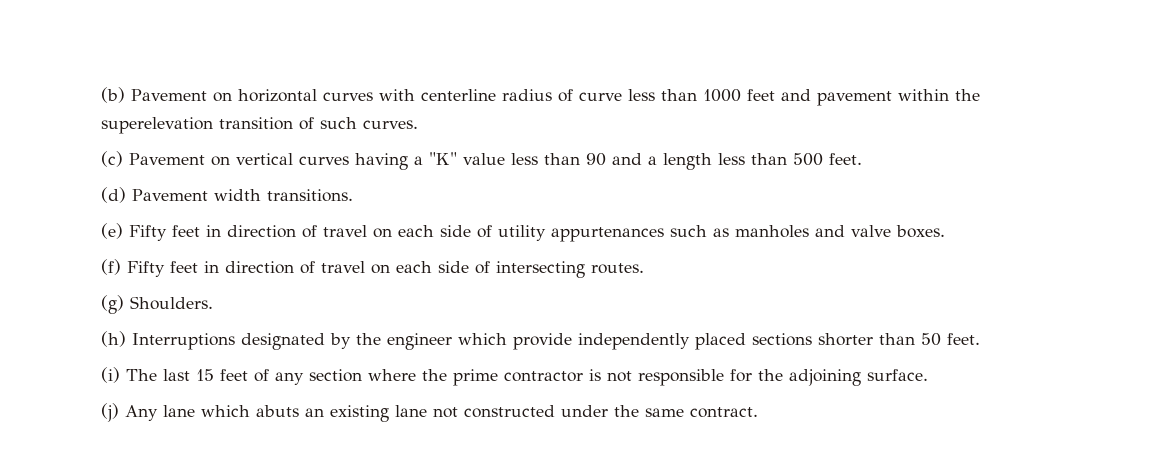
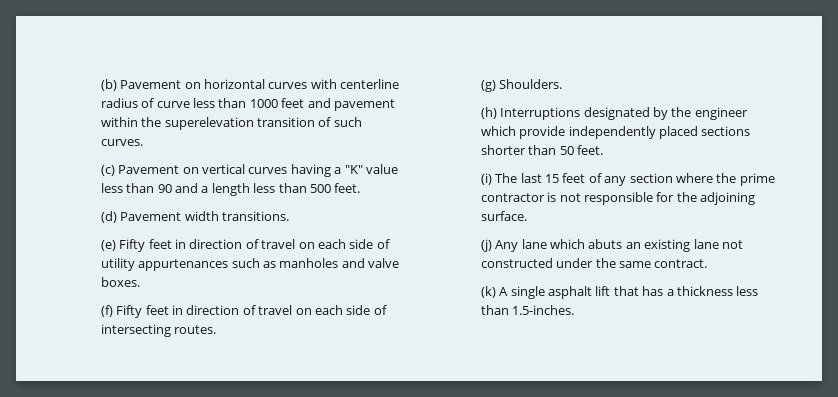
(758, 412) none -> [480,286,759,299] [480,305,575,315] // (k) A single asphalt lift that has a thickness less than 1.5-inches.

